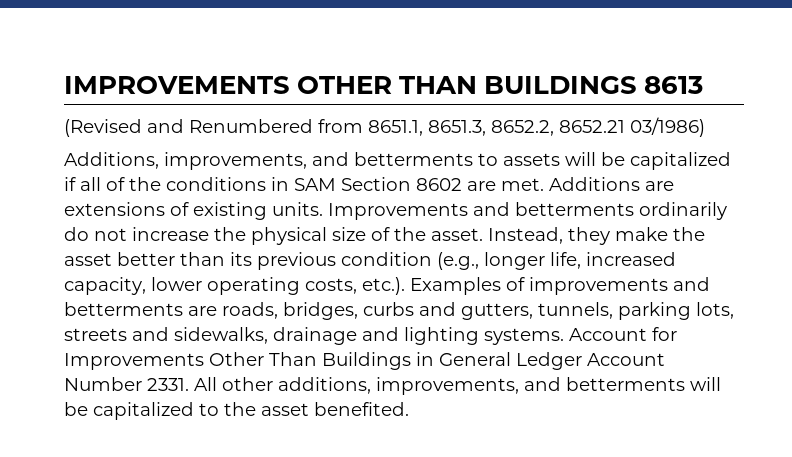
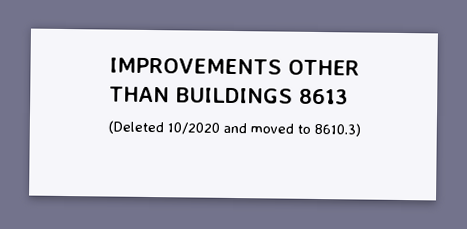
[64,117,705,137] [64,152,731,170] [64,177,674,191] [64,202,727,220] [64,227,705,245] [64,252,676,270] [64,277,710,295] [64,302,734,320] [64,327,677,345] [64,352,665,370] [64,377,721,395] [64,402,409,420] (Revised and Renumbered from 8651.1, 8651.3, 8652.2, 8652.21 03/1986) // Additions, improvements, and betterments to assets will be capitalized if all of the conditions in SAM Section 8602 are met. Additions are extensions of existing units. Improvements and betterments ordinarily do not increase the physical size of the asset. Instead, they make the asset better than its previous condition (e.g., longer life, increased capacity, lower operating costs, etc.). Examples of improvements and betterments are roads, bridges, curbs and gutters, tunnels, parking lots, streets and sidewalks, drainage and lighting systems. Account for Improvements Other Than Buildings in General Ledger Account Number 2331. All other additions, improvements, and betterments will be capitalized to the asset benefited. -> [108,120,361,137] (Deleted 10/2020 and moved to 8610.3)

